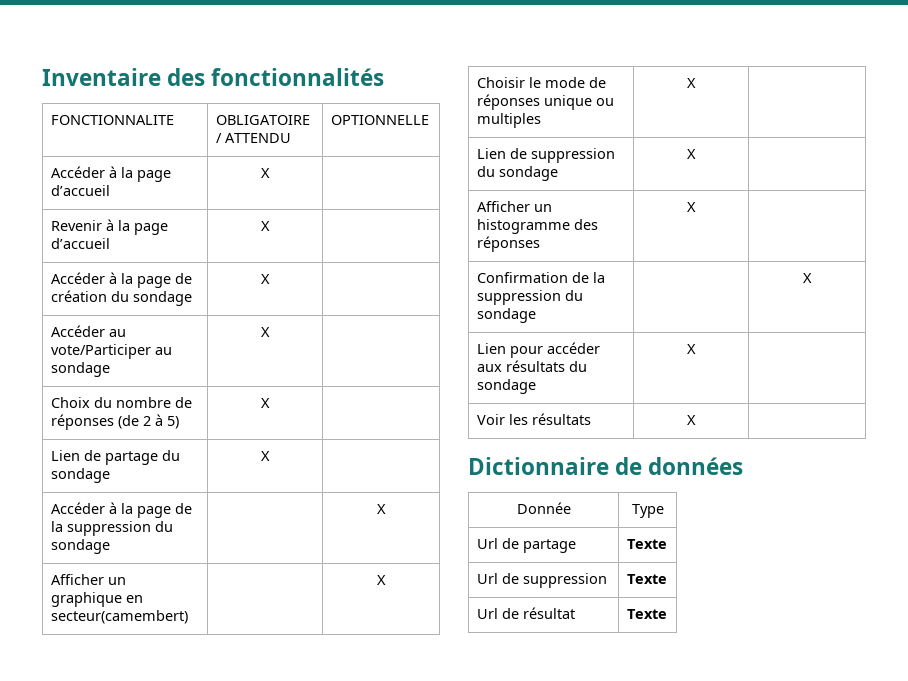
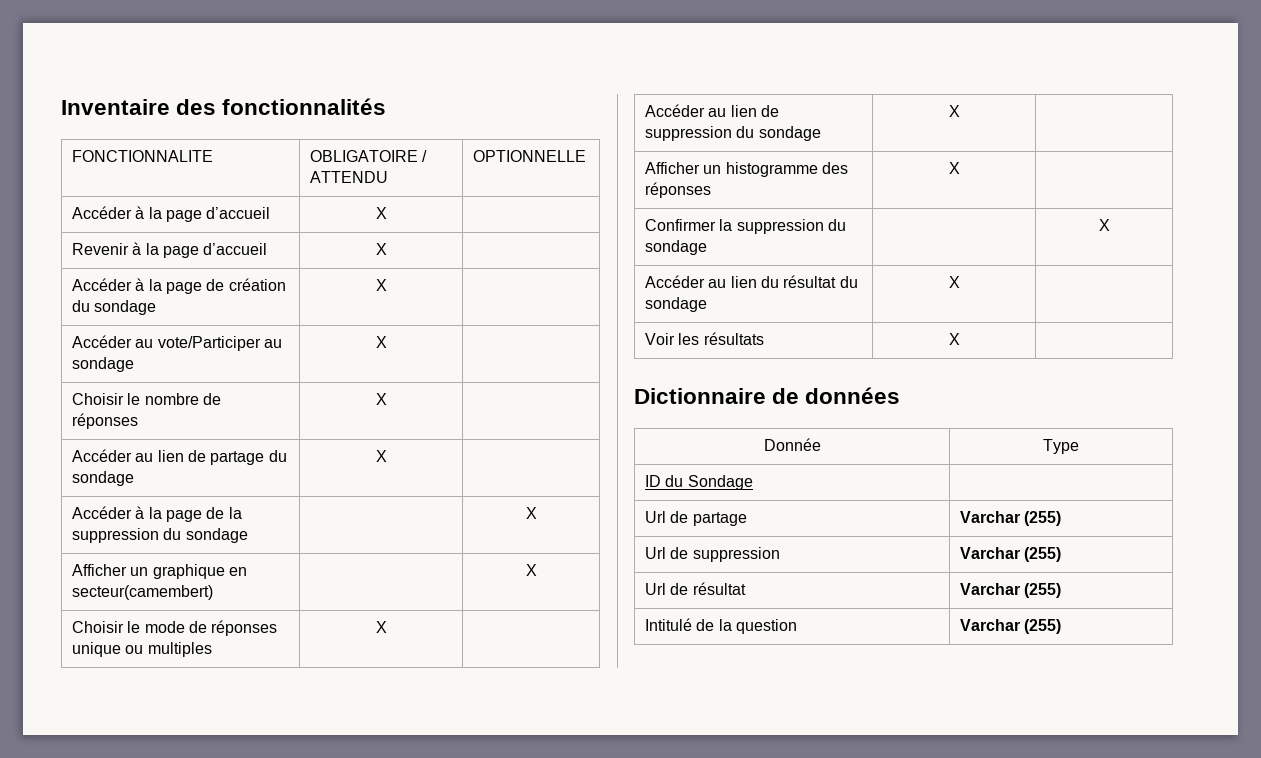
[50,397,112,408] Choix du -> [72,393,141,405] Choisir le
[117,414,179,429] [260,398,270,408] [50,450,80,461] (de 2 à 5) | X | // Lien -> [375,393,387,405] [72,449,184,462] | X | // Accéder au lien
[476,148,506,159] Lien -> [645,104,757,117] Accéder au lien
[476,272,605,283] [476,290,583,305] [476,308,536,323] [802,273,812,283] [476,342,600,358] [476,360,565,372] Confirmation de la suppression du sondage | | X // Lien pour accéder aux résultats -> [645,219,847,234] [645,240,708,255] [1098,219,1110,231] [645,275,837,288] Confirmer la suppression du sondage | | X // Accéder au lien du résultat
(664, 511) none -> [645,475,753,490] // ID du Sondage |
[626,539,667,549] Texte -> [960,511,1062,526] Varchar (255)
[626,574,667,584] Texte -> [960,547,1062,562] Varchar (255)
[626,609,667,619] Texte -> [960,583,1062,598] [645,618,798,634] [960,619,1062,634] Varchar (255) // Intitulé de la question | Varchar (255)

